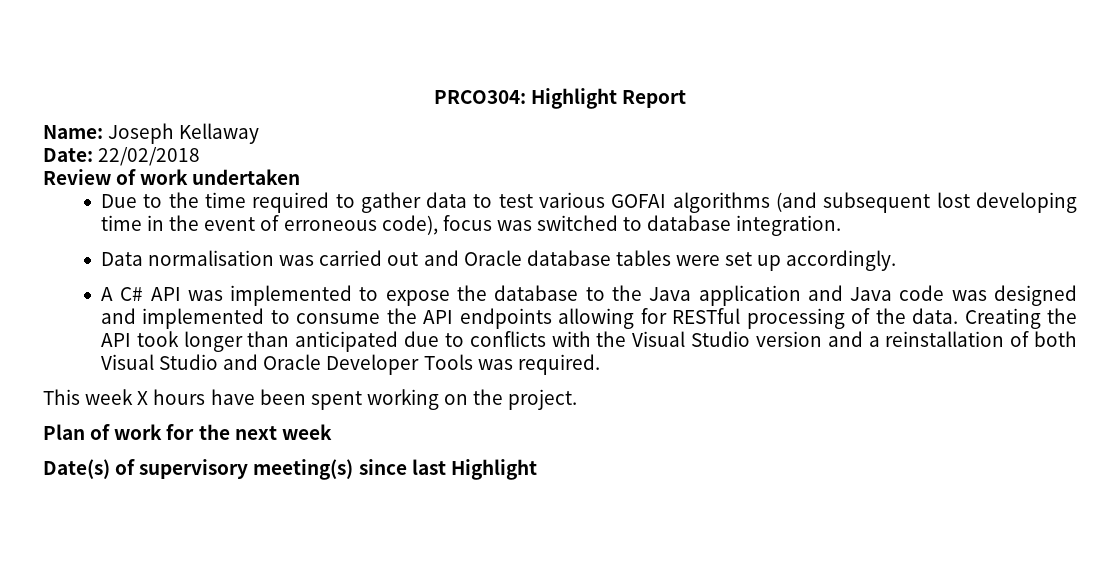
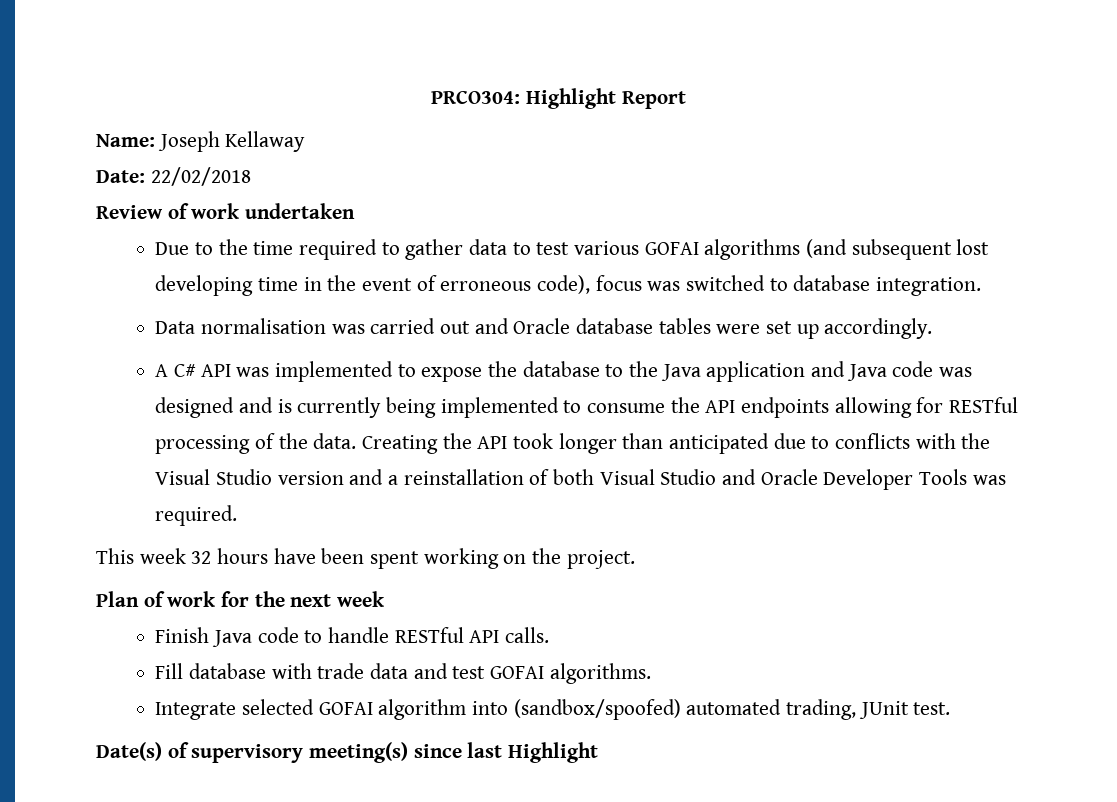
(136, 316) none -> [277,397,437,418] is currently being
[137,391,149,405] X -> [191,551,212,564] 32
(332, 432) none -> [155,627,550,647] [155,663,651,684] [155,699,951,720] // Finish Java code to handle RESTful API calls. // Fill database with trade data and test GOFAI algorithms. // Integrate selected GOFAI algorithm into (sandbox/spoofed) automated trading, JUnit test.

